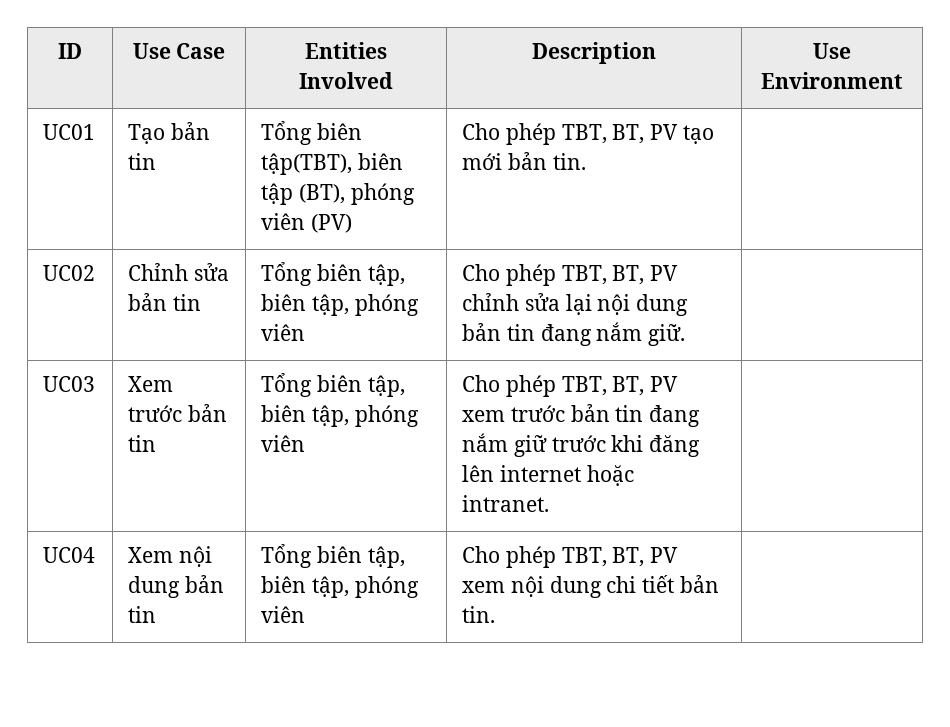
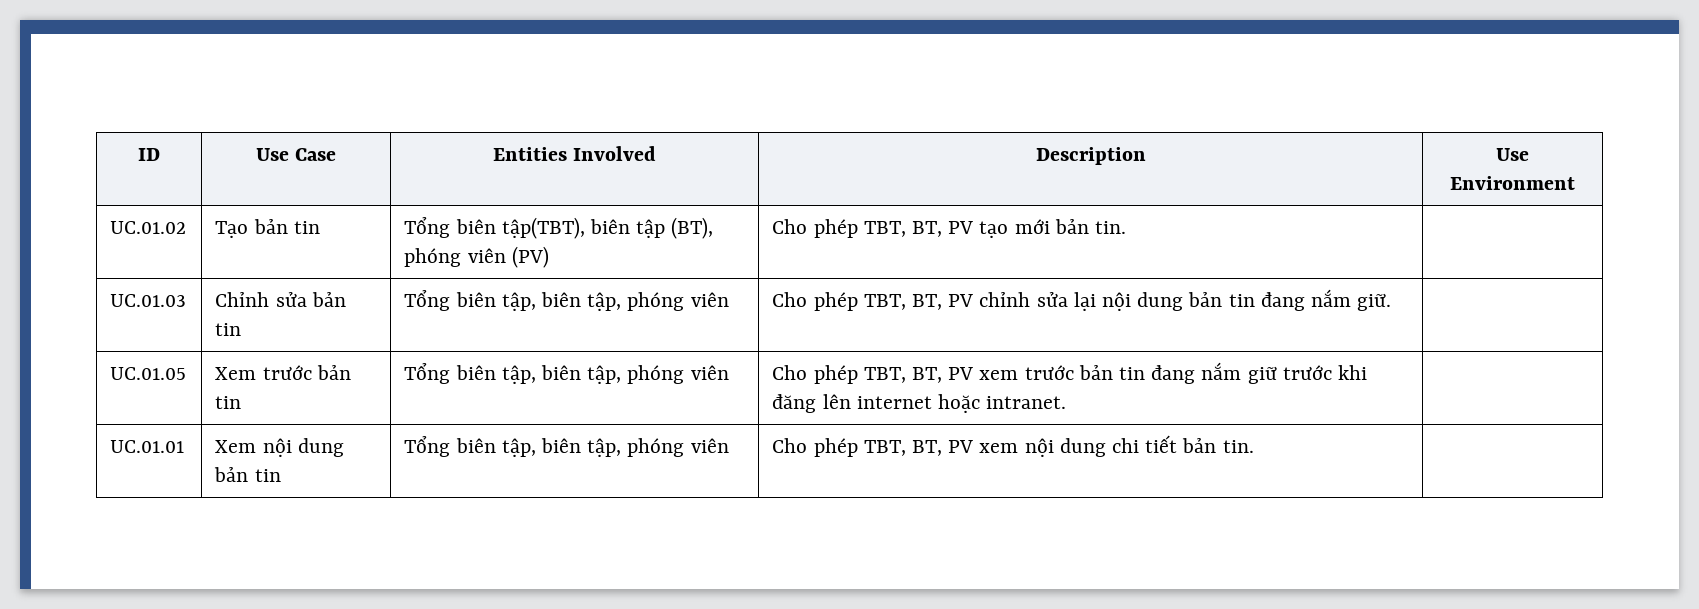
[43,124,96,140] UC01 -> [110,221,187,234] UC.01.02
[43,265,96,281] UC02 -> [110,294,187,307] UC.01.03
[43,376,96,392] UC03 -> [110,367,187,380] UC.01.05
[43,547,96,563] UC04 -> [110,440,185,453] UC.01.01

